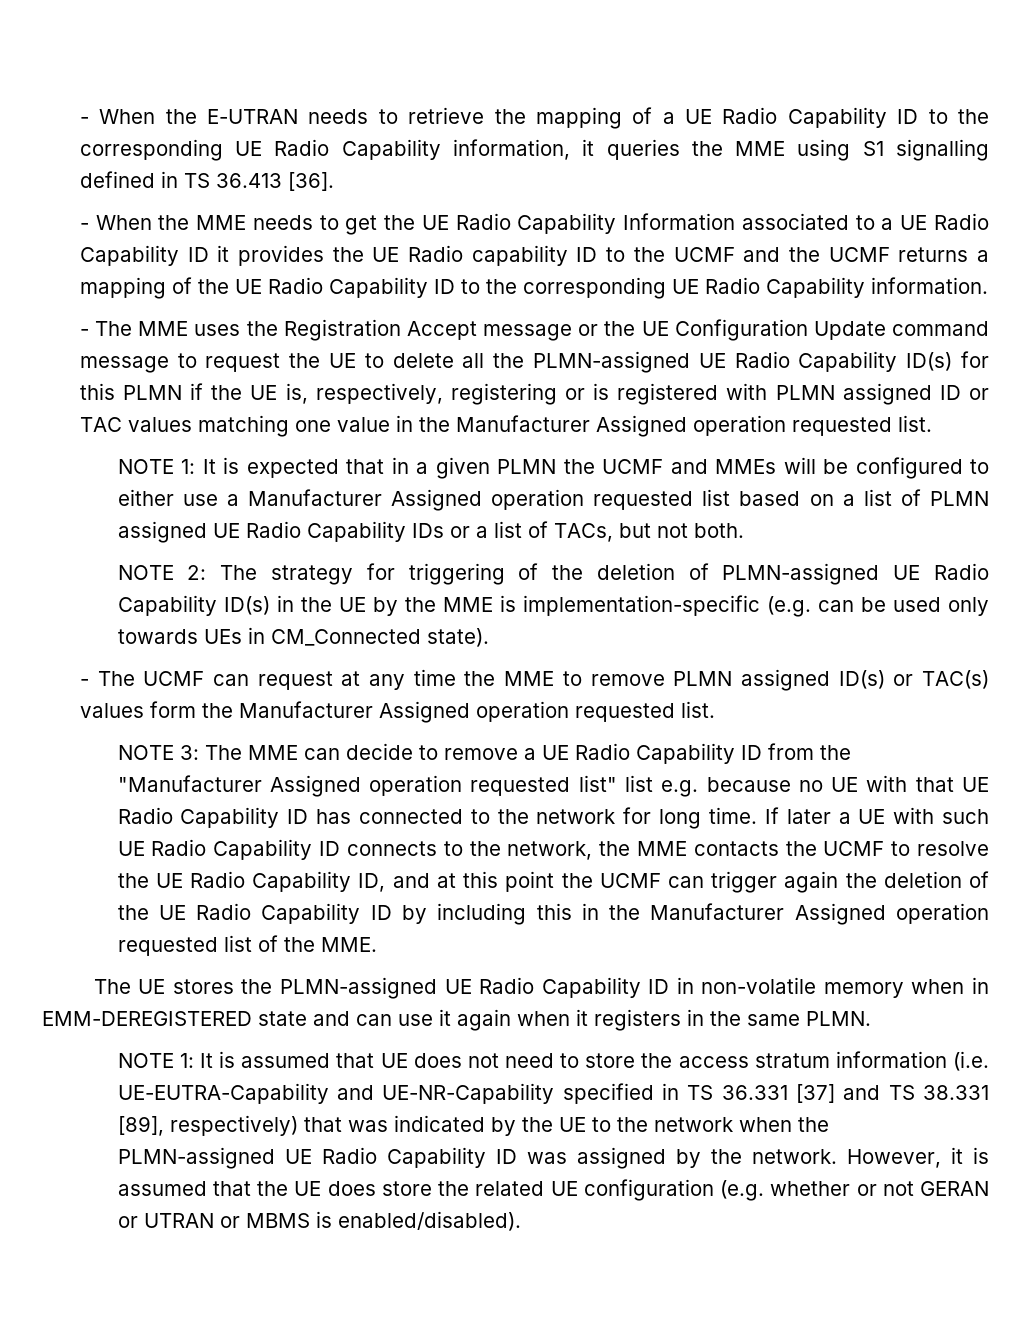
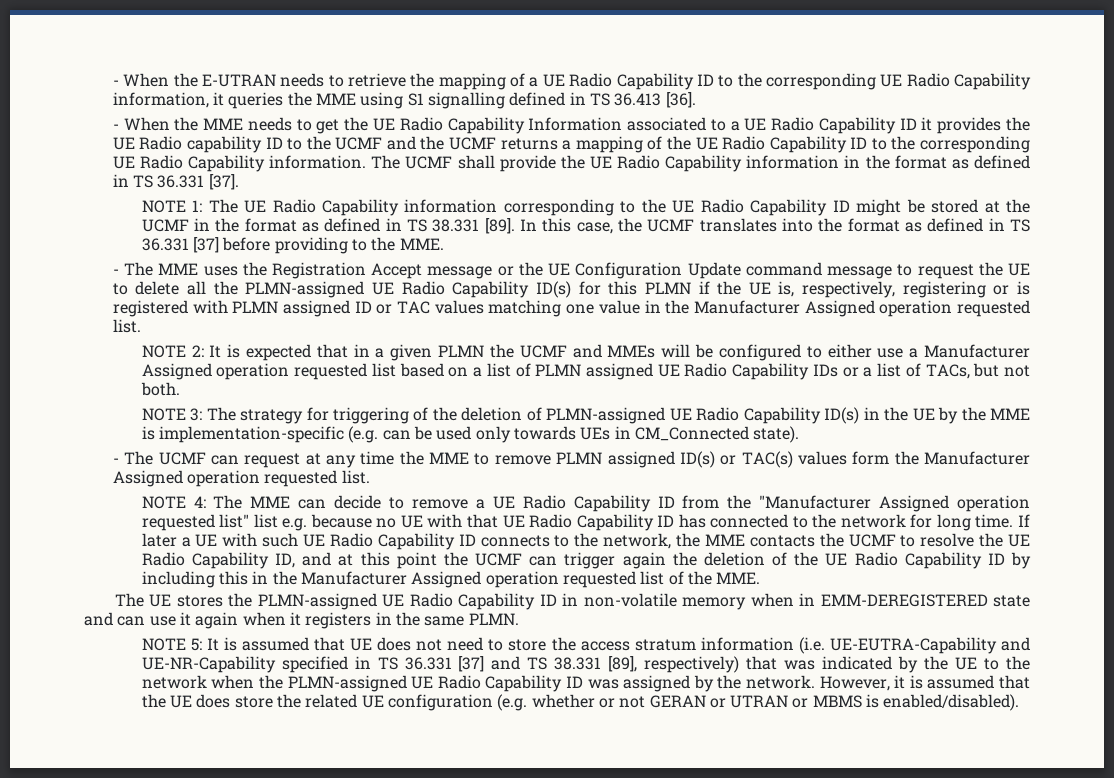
(988, 285) none -> [371,155,1031,172] [112,174,239,190] [141,199,1030,216] [141,218,1030,234] [141,237,444,254] The UCMF shall provide the UE Radio Capability information in the format as defined in TS 36.331 [37]. // NOTE 1: The UE Radio Capability information corresponding to the UE Radio Capability ID might be stored at the UCMF in the format as defined in TS 38.331 [89]. In this case, the UCMF translates into the format as defined in TS 36.331 [37] before providing to the MME.
[181,459,196,474] 1: -> [191,345,204,357] 2:
[187,565,207,580] 2: -> [190,408,203,421] 3:
[179,745,199,760] 3: -> [193,496,206,508] 4:
[179,1053,194,1068] 1: -> [190,638,202,651] 5:

